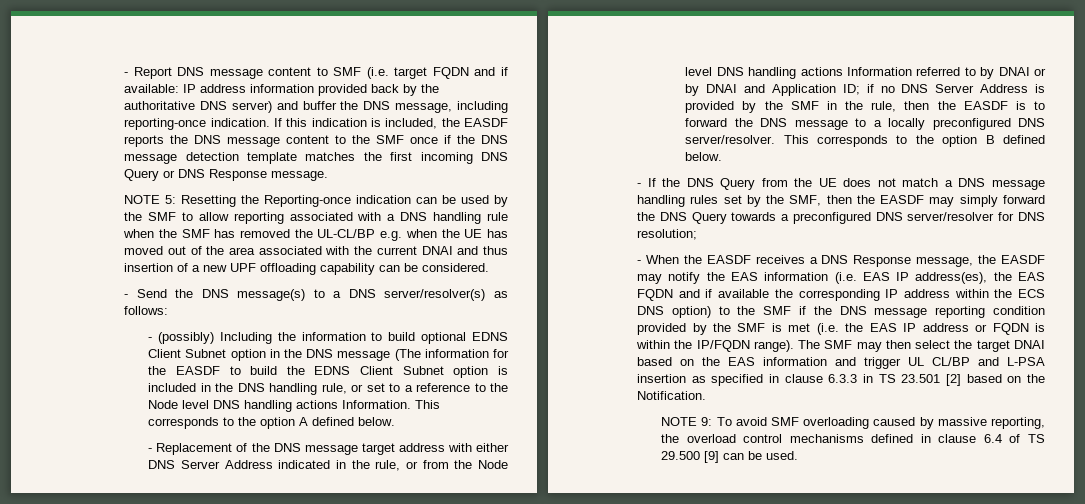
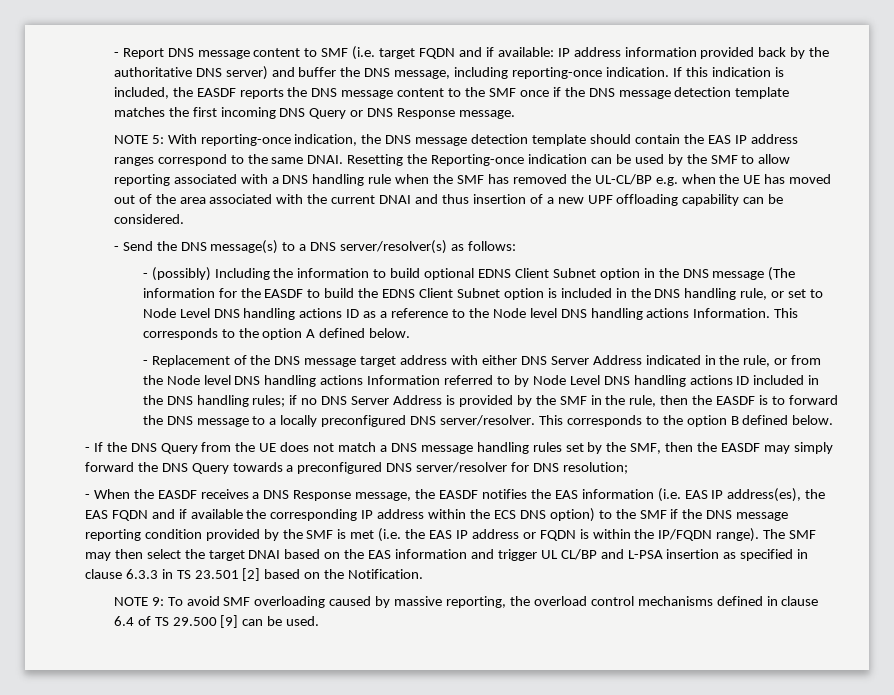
(177, 199) none -> [167,134,798,146] [113,154,344,166] With reporting-once indication, the DNS message detection template should contain the EAS IP address ranges correspond to the same DNAI.
(401, 387) none -> [142,308,377,320] Node Level DNS handling actions ID as
[998,67,1046,76] [685,84,860,96] DNAI or by DNAI and Application ID; -> [532,375,820,387] [142,395,286,407] Node Level DNS handling actions ID included in the DNS handling rules;
[637,272,701,284] may notify -> [481,489,527,499] notifies

